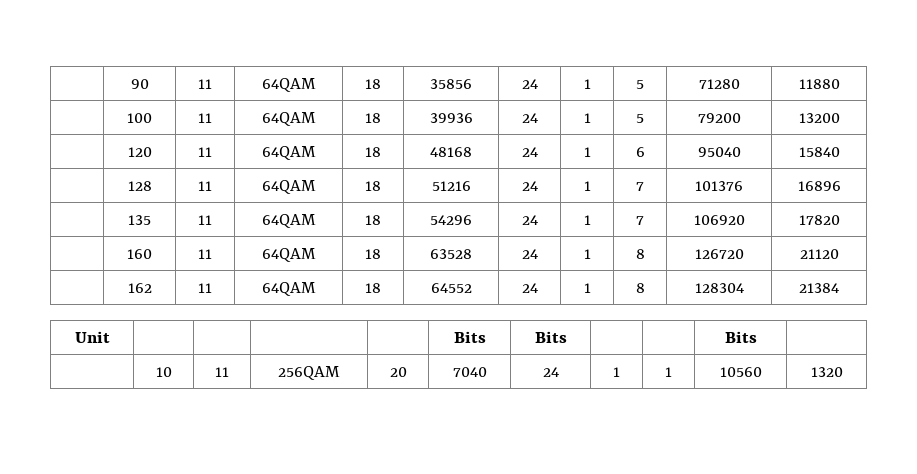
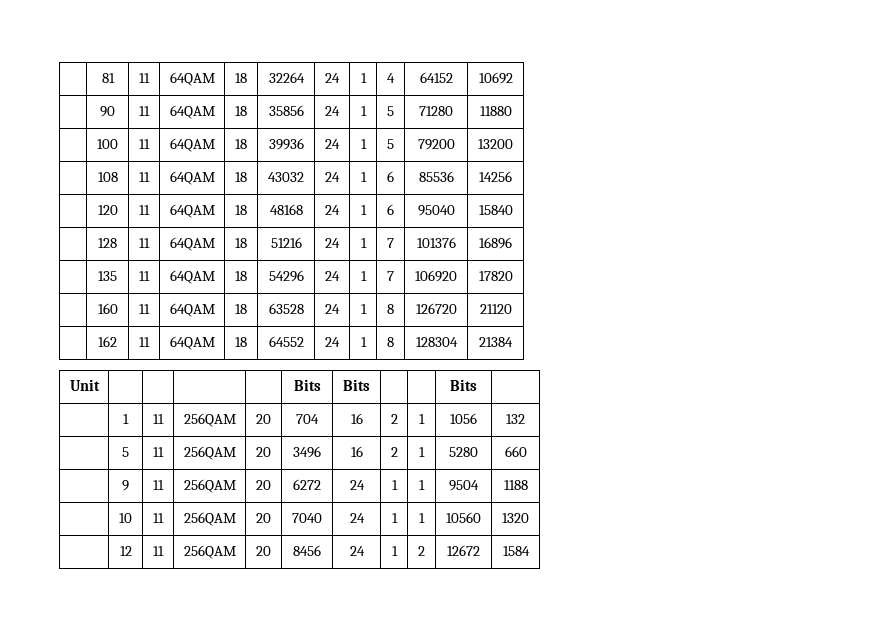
(130, 84) none -> [101,73,115,83] [139,73,150,83] [169,72,215,86] [235,73,247,83] [268,72,305,83] [325,73,340,83] [360,73,367,83] [387,73,395,83] [419,72,453,83] [478,72,513,84] | 81 | 11 | 64QAM | 18 | 32264 | 24 | 1 | 4 | 64152 | 10692 //
(840, 118) none -> [97,172,118,182] [139,172,150,182] [169,171,215,185] [235,172,247,182] [268,172,304,182] [325,172,340,182] [360,172,367,182] [387,171,394,182] [418,171,454,182] [479,171,512,182] // | 108 | 11 | 64QAM | 18 | 43032 | 24 | 1 | 6 | 85536 | 14256
(757, 337) none -> [123,414,129,424] [153,414,164,424] [183,413,236,427] [256,414,271,424] [296,414,319,424] [350,413,363,424] [390,414,398,424] [419,414,425,424] [450,413,477,424] [506,414,525,424] [122,447,129,457] [153,447,164,457] [183,446,236,460] [256,447,271,457] [293,446,321,458] [350,446,363,457] [390,447,398,457] [419,447,425,457] [449,447,478,457] [504,446,527,457] [122,480,129,491] [153,480,164,490] [183,479,236,493] [256,480,271,490] [293,479,321,490] [349,480,365,490] [391,480,398,490] [419,480,425,490] [449,480,479,491] [503,480,528,490] // | 1 | 11 | 256QAM | 20 | 704 | 16 | 2 | 1 | 1056 | 132 // | 5 | 11 | 256QAM | 20 | 3496 | 16 | 2 | 1 | 5280 | 660 // | 9 | 11 | 256QAM | 20 | 6272 | 24 | 1 | 1 | 9504 | 1188
(843, 372) none -> [119,546,132,556] [153,546,164,556] [183,545,236,559] [256,546,271,556] [293,545,321,556] [349,546,365,556] [391,546,398,556] [418,546,425,556] [447,545,480,556] [502,546,530,556] // | 12 | 11 | 256QAM | 20 | 8456 | 24 | 1 | 2 | 12672 | 1584

